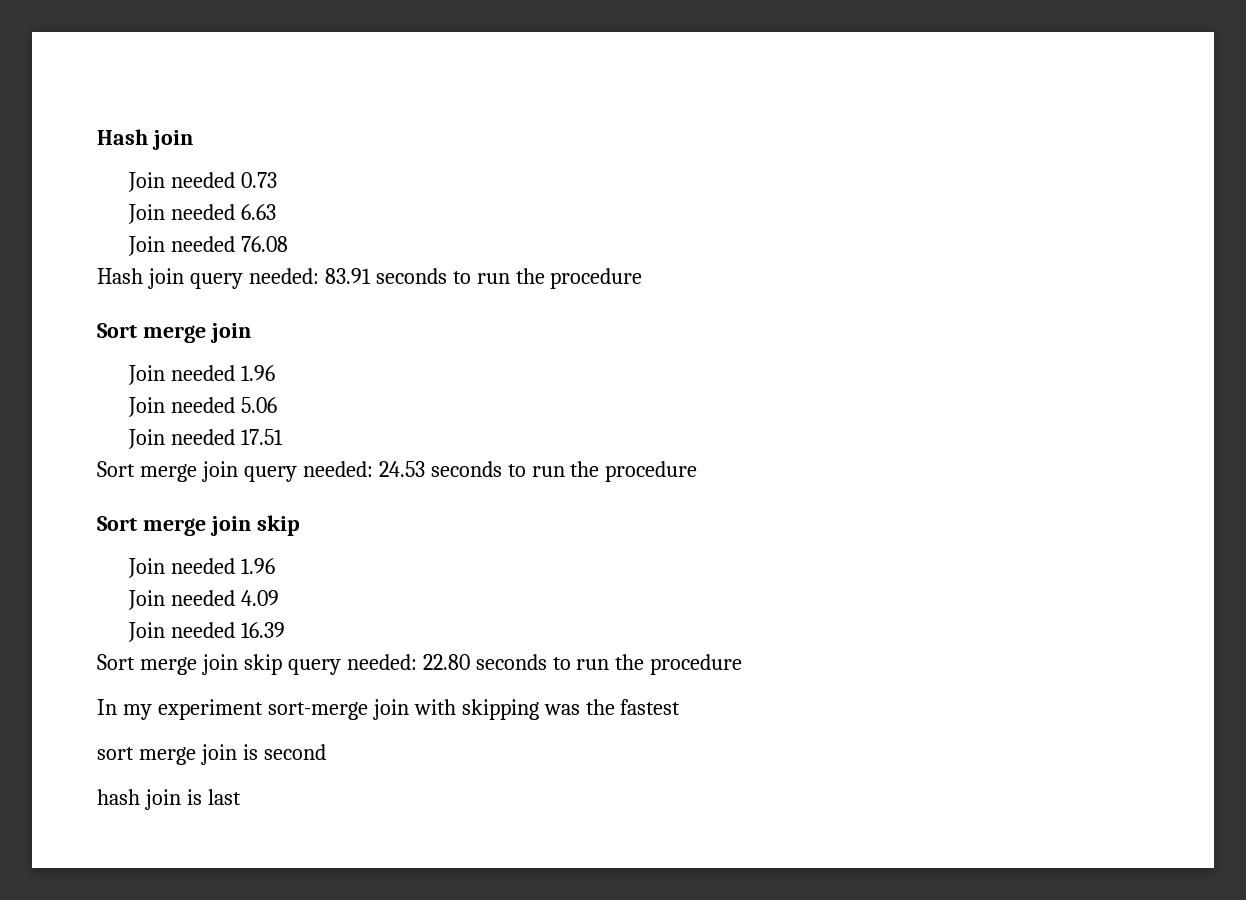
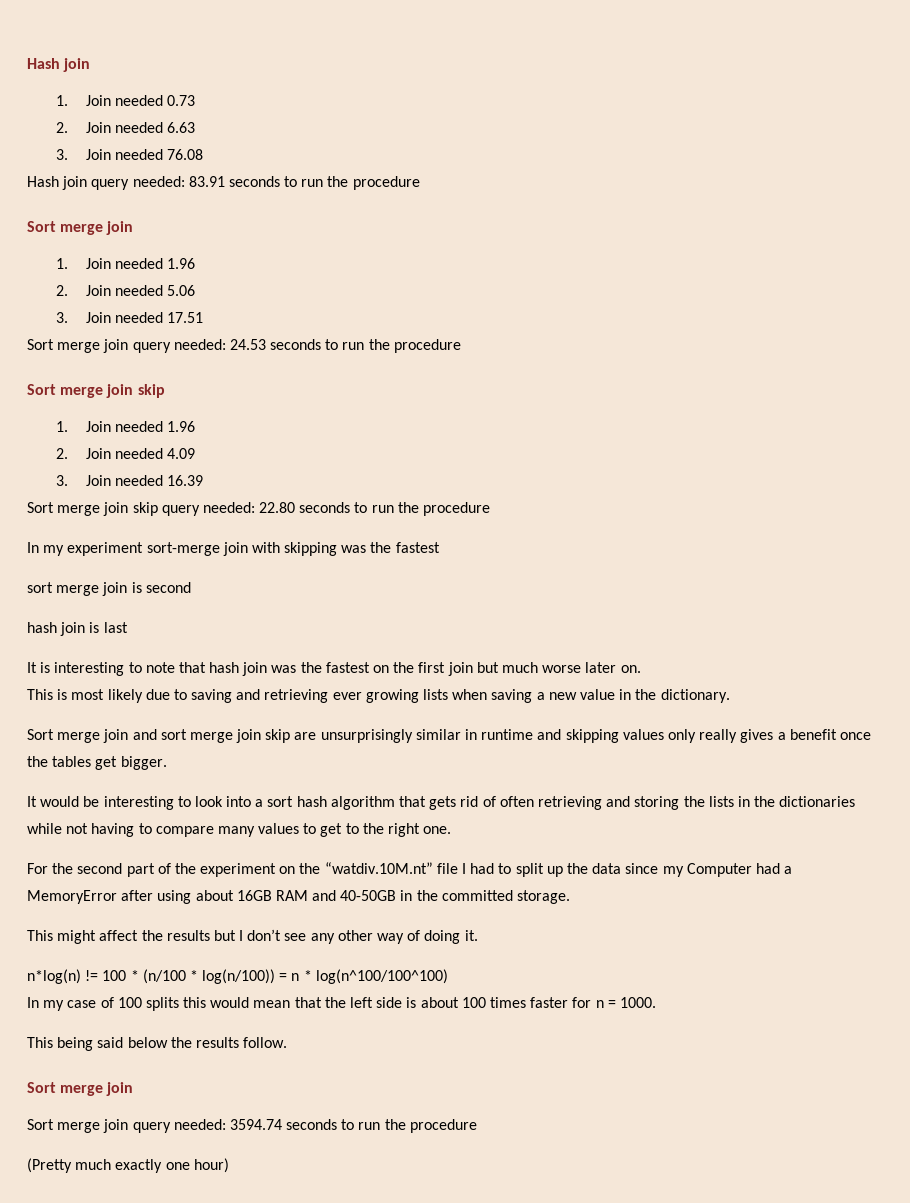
(193, 140) none -> [56,95,69,106] 1.
(277, 180) none -> [56,122,69,133] 2.
(276, 212) none -> [56,149,69,160] 3.
[127,365,275,385] Join needed 1.96 // -> [56,258,196,269] [56,285,69,296] 1. Join needed 1.96 // 2.
(277, 405) none -> [56,312,69,323] 3.
[127,558,275,578] Join needed 1.96 // -> [56,421,196,432] [56,448,69,459] 1. Join needed 1.96 // 2.
(279, 598) none -> [56,475,69,486] 3.
(241, 797) none -> [27,662,641,676] [27,689,730,703] [27,729,871,743] [27,756,167,770] [27,796,856,810] [27,823,452,837] [27,862,793,877] [27,890,571,904] [27,929,478,944] [27,969,448,984] [27,997,656,1011] [27,1037,288,1051] [27,1082,134,1096] [27,1119,477,1133] [27,1158,229,1173] // It is interesting to note that hash join was the fastest on the first join but much worse later on. // This is most likely due to saving and retrieving ever growing lists when saving a new value in the dictionary. // Sort merge join and sort merge join skip are unsurprisingly similar in runtime and skipping values only really gives a benefit once the tables get bigger. // It would be interesting to look into a sort hash algorithm that gets rid of often retrieving and storing the lists in the dictionaries while not having to compare many values to get to the right one. // For the second part of the experiment on the “watdiv.10M.nt” file I had to split up the data since my Computer had a MemoryError after using about 16GB RAM and 40-50GB in the committed storage. // This might affect the results but I don’t see any other way of doing it. // n*log(n) != 100 * (n/100 * log(n/100)) = n * log(n^100/100^100) // In my case of 100 splits this would mean that the left side is about 100 times faster for n = 1000. // This being said below the results follow. // Sort merge join // Sort merge join query needed: 3594.74 seconds to run the procedure // (Pretty much exactly one hour)

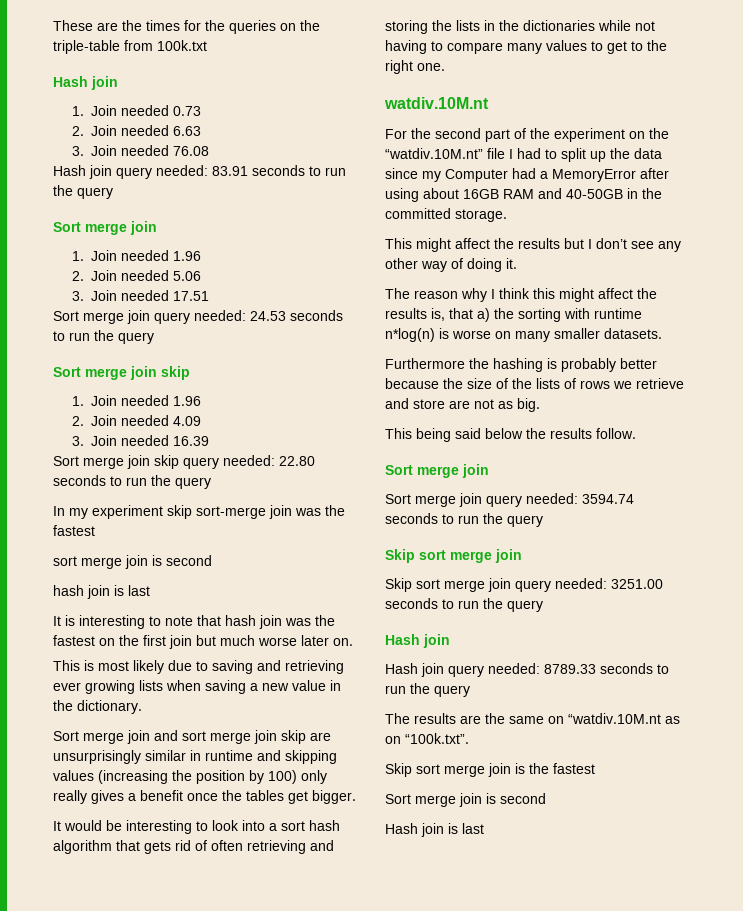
(27, 63) none -> [53,20,320,34] [53,40,207,54] These are the times for the queries on the triple-table from 100k.txt //
[352,176,420,190] procedure -> [77,187,113,199] query
[393,339,461,353] procedure -> [118,332,154,344] query
[423,502,491,516] procedure -> [175,477,211,489] query
(144, 549) none -> [167,505,192,519] skip
[251,542,338,556] with skipping -> (292, 512) none
(664, 734) none -> [98,770,297,784] (increasing the position by 100)
(452, 830) none -> [384,97,489,109] // watdiv.10M.nt
[27,969,448,984] [27,997,656,1011] n*log(n) != 100 * (n/100 * log(n/100)) = n * log(n^100/100^100) // In my case of 100 splits this would mean that the left side is about 100 times faster for n = 1000. -> [385,288,657,302] [385,308,642,322] [385,328,662,342] [385,358,657,372] [385,378,684,389] [385,398,540,412] The reason why I think this might affect the results is, that a) the sorting with runtime n*log(n) is worse on many smaller datasets. // Furthermore the hashing is probably better because the size of the lists of rows we retrieve and store are not as big.
[409,1119,477,1133] [27,1158,229,1173] procedure // (Pretty much exactly one hour) -> [507,515,543,527] [385,549,522,563] [385,578,663,592] [385,598,543,612] [385,634,450,648] [385,663,669,677] [385,683,470,697] [385,713,680,724] [385,733,469,744] [385,763,595,777] [385,793,546,807] [385,823,484,837] query // Skip sort merge join // Skip sort merge join query needed: 3251.00 seconds to run the query // Hash join // Hash join query needed: 8789.33 seconds to run the query // The results are the same on “watdiv.10M.nt as on “100k.txt”. // Skip sort merge join is the fastest // Sort merge join is second // Hash join is last

